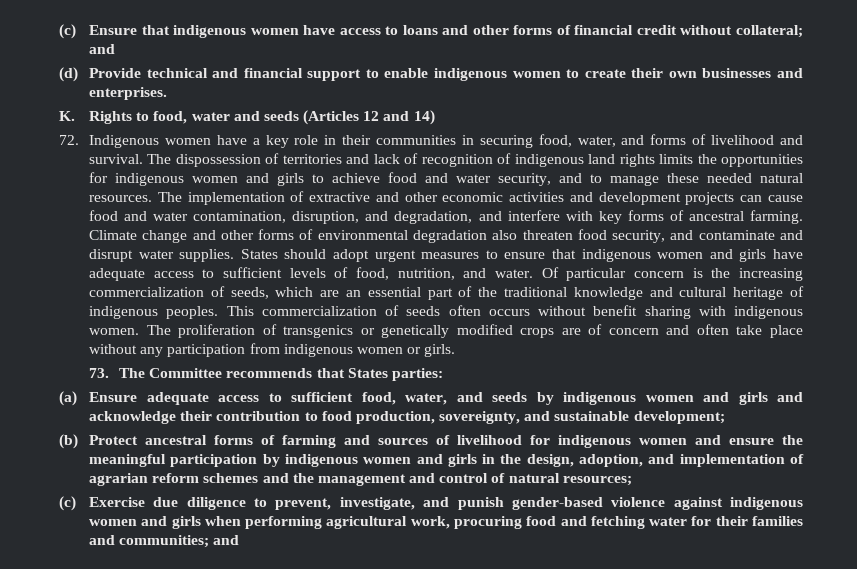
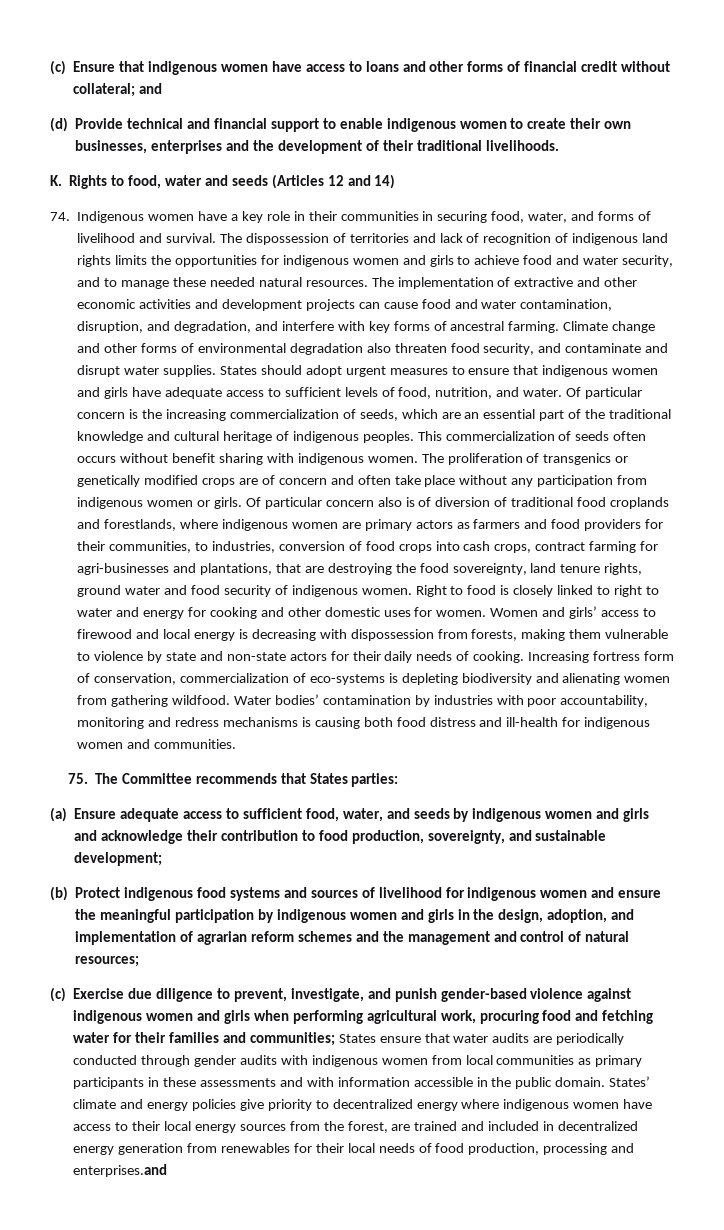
[702,68,803,78] [89,87,168,100] businesses and enterprises. -> [75,140,559,154] businesses, enterprises and the development of their traditional livelihoods.
[59,135,79,145] 72. -> [50,212,70,221] 74.
[89,368,110,378] // 73. -> [245,497,670,509] [77,519,664,531] [77,541,659,553] [77,563,643,575] [77,585,659,597] [77,606,656,619] [77,629,669,641] [77,651,674,663] [77,673,671,685] [77,694,649,707] [77,717,651,729] [77,739,237,749] [67,773,88,784] Of particular concern also is of diversion of traditional food croplands and forestlands, where indigenous women are primary actors as farmers and food providers for their communities, to industries, conversion of food crops into cash crops, contract farming for agri-businesses and plantations, that are destroying the food sovereignty, land tenure rights, ground water and food security of indigenous women. Right to food is closely linked to right to water and energy for cooking and other domestic uses for women. Women and girls’ access to firewood and local energy is decreasing with dispossession from forests, making them vulnerable to violence by state and non-state actors for their daily needs of cooking. Increasing fortress form of conservation, commercialization of eco-systems is depleting biodiversity and alienating women from gathering wildfood. Water bodies’ contamination by industries with poor accountability, monitoring and redress mechanisms is causing both food distress and ill-health for indigenous women and communities. // 75.
[145,435,337,448] ancestral forms of farming -> [124,887,280,901] indigenous food systems
[213,535,240,545] and -> [338,1033,625,1045] [73,1055,643,1067] [73,1076,651,1089] [73,1099,653,1111] [73,1121,639,1133] [73,1143,635,1155] [73,1164,168,1177] States ensure that water audits are periodically conducted through gender audits with indigenous women from local communities as primary participants in these assessments and with information accessible in the public domain. States’ climate and energy policies give priority to decentralized energy where indigenous women have access to their local energy sources from the forest, are trained and included in decentralized energy generation from renewables for their local needs of food production, processing and enterprises.and

